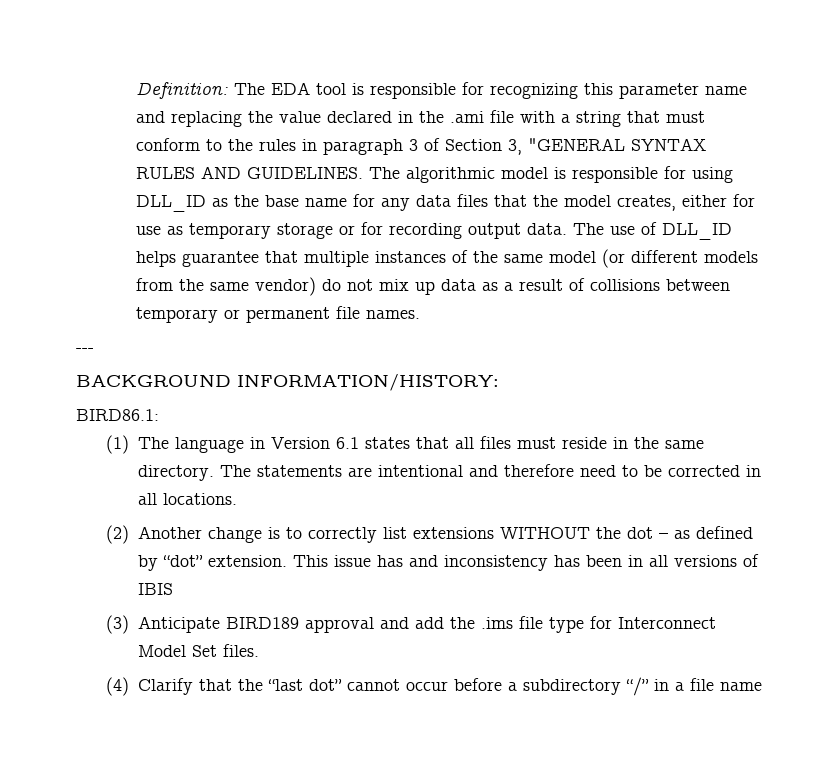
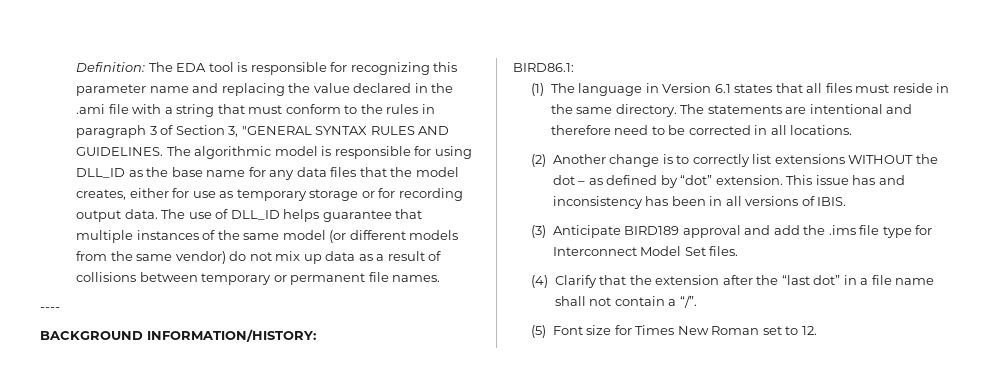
[76,348,94,353] --- -> [40,307,60,311] ----
[137,583,173,595] IBIS -> [817,197,847,206] IBIS.
[267,677,762,696] “last dot” cannot occur before a subdirectory “/” in a file name -> [655,275,935,285] [554,295,697,308] [531,325,817,338] extension after the “last dot” in a file name shall not contain a “/”. // (5) Font size for Times New Roman set to 12.

